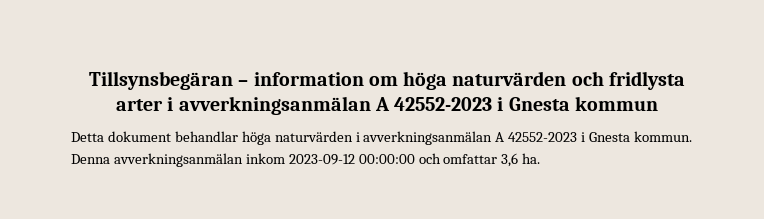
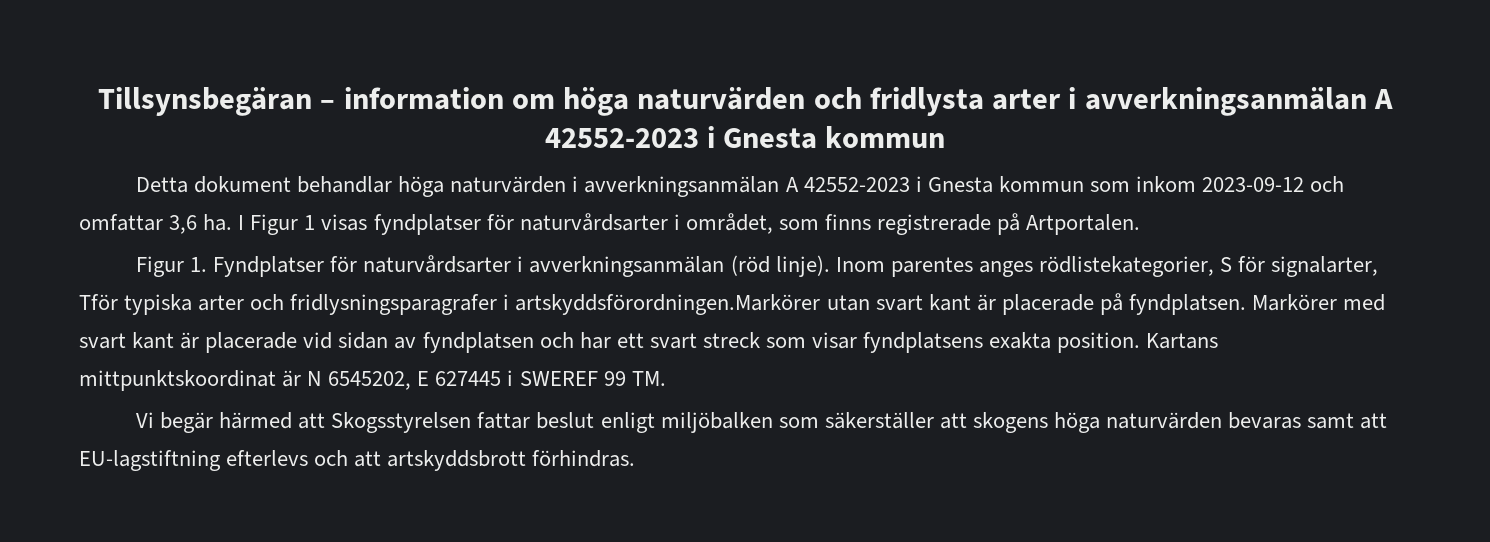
[634,131,693,142] [71,153,243,167] kommun. Denna avverkningsanmälan -> [998,176,1130,192] kommun som
[358,154,415,164] 00:00:00 -> (1305, 184) none
(541, 158) none -> [238,213,1141,235] [136,255,1379,277] [79,293,1386,315] [79,332,1219,353] [79,370,666,391] [136,412,1388,433] [79,450,636,471] I Figur 1 visas fyndplatser för naturvårdsarter i området, som finns registrerade på Artportalen. // Figur 1. Fyndplatser för naturvårdsarter i avverkningsanmälan (röd linje). Inom parentes anges rödlistekategorier, S för signalarter, Tför typiska arter och fridlysningsparagrafer i artskyddsförordningen.Markörer utan svart kant är placerade på fyndplatsen. Markörer med svart kant är placerade vid sidan av fyndplatsen och har ett svart streck som visar fyndplatsens exakta position. Kartans mittpunktskoordinat är N 6545202, E 627445 i SWEREF 99 TM. // Vi begär härmed att Skogsstyrelsen fattar beslut enligt miljöbalken som säkerställer att skogens höga naturvärden bevaras samt att EU-lagstiftning efterlevs och att artskyddsbrott förhindras.

